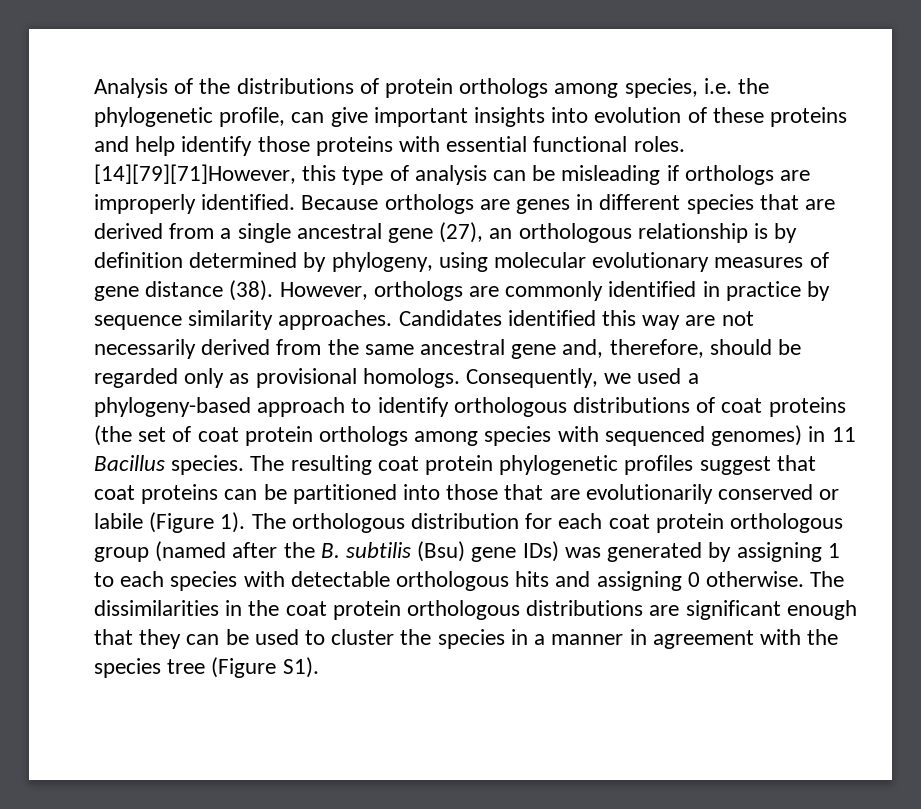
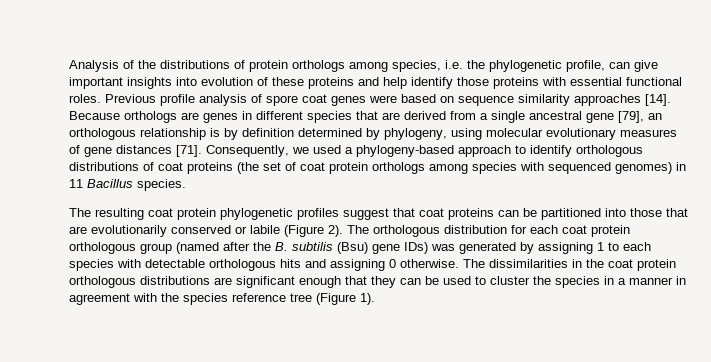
[94,164,811,185] [94,194,296,214] [14][79][71]However, this type of analysis can be misleading if orthologs are improperly identified. -> [105,94,671,106] Previous profile analysis of spore coat genes were based on sequence similarity approaches [14].
[439,222,484,243] (27), -> [618,111,644,123] [79],
[145,280,831,301] [94,310,754,330] [94,339,802,359] [94,368,460,388] distance (38). However, orthologs are commonly identified in practice by sequence similarity approaches. Candidates identified this way are not necessarily derived from the same ancestral gene and, therefore, should be regarded only as provisional homologs. -> [116,145,202,157] distances [71].
(245, 465) none -> (186, 185) //
[220,512,246,533] 1). -> [328,225,343,237] 2).
(161, 668) none -> [232,293,286,302] reference
[282,657,319,678] S1). -> [360,293,375,305] 1).

